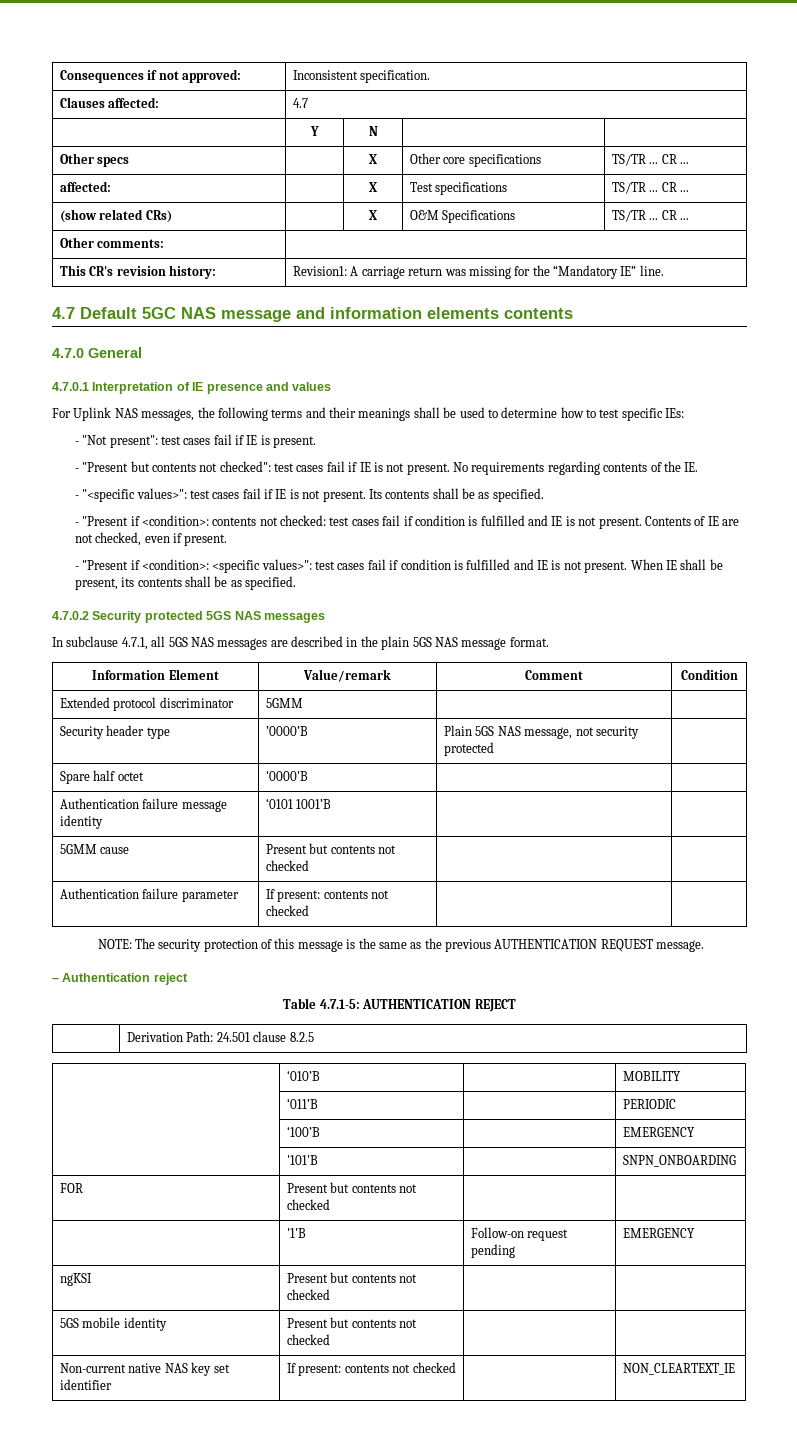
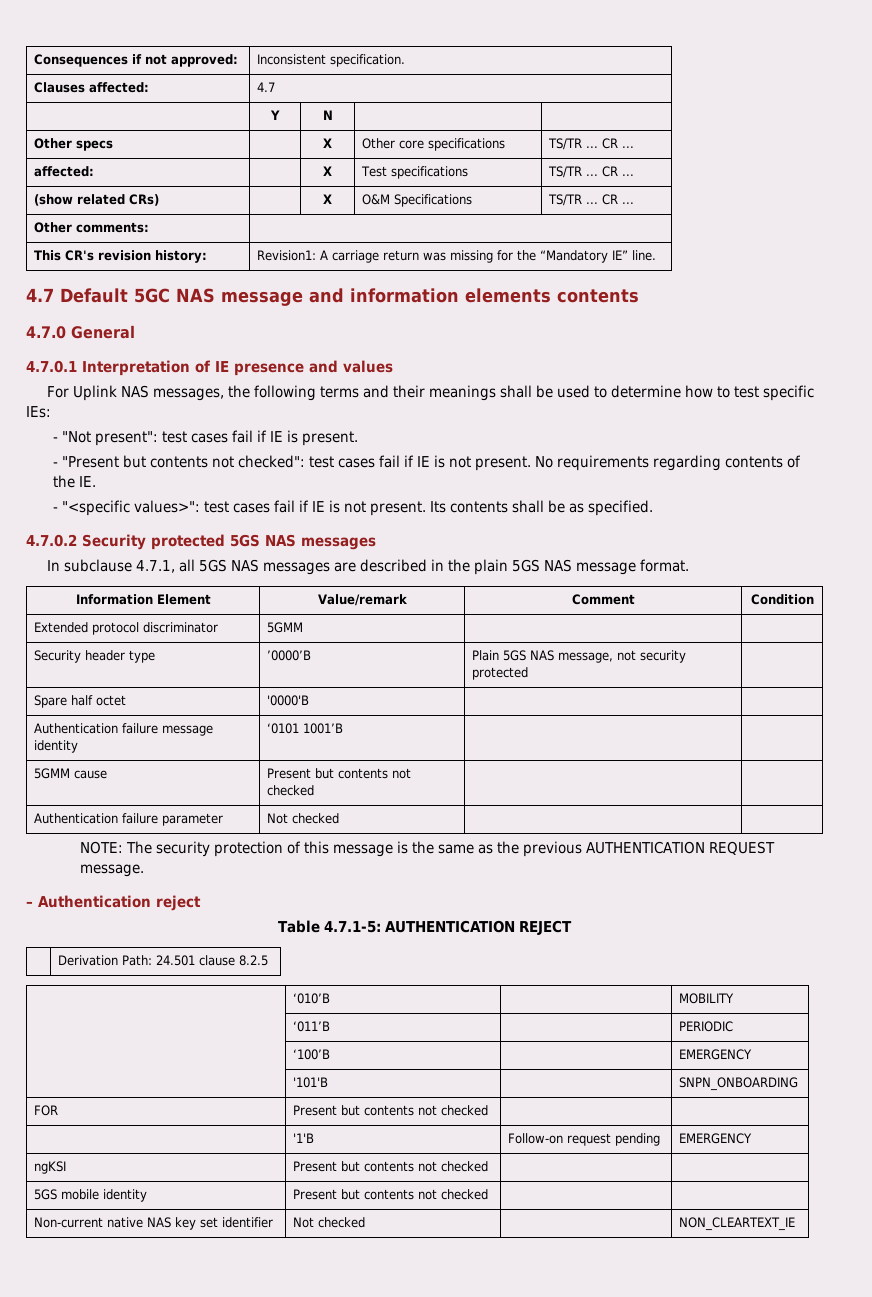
[74,515,740,529] [74,532,228,546] [74,559,723,573] [74,576,297,590] // - "Present if <condition>: contents not checked: test cases fail if condition is fulfilled and IE is not present. Contents of IE are not checked, even if present. // - "Present if <condition>: <specific values>": test cases fail if condition is fulfilled and IE is not present. When IE shall be present, its contents shall be as specified. -> (654, 508) none
[266,889,390,902] If present: contents not -> [267,813,289,824] Not
[287,1363,411,1376] If present: contents not -> [293,1217,315,1228] Not

